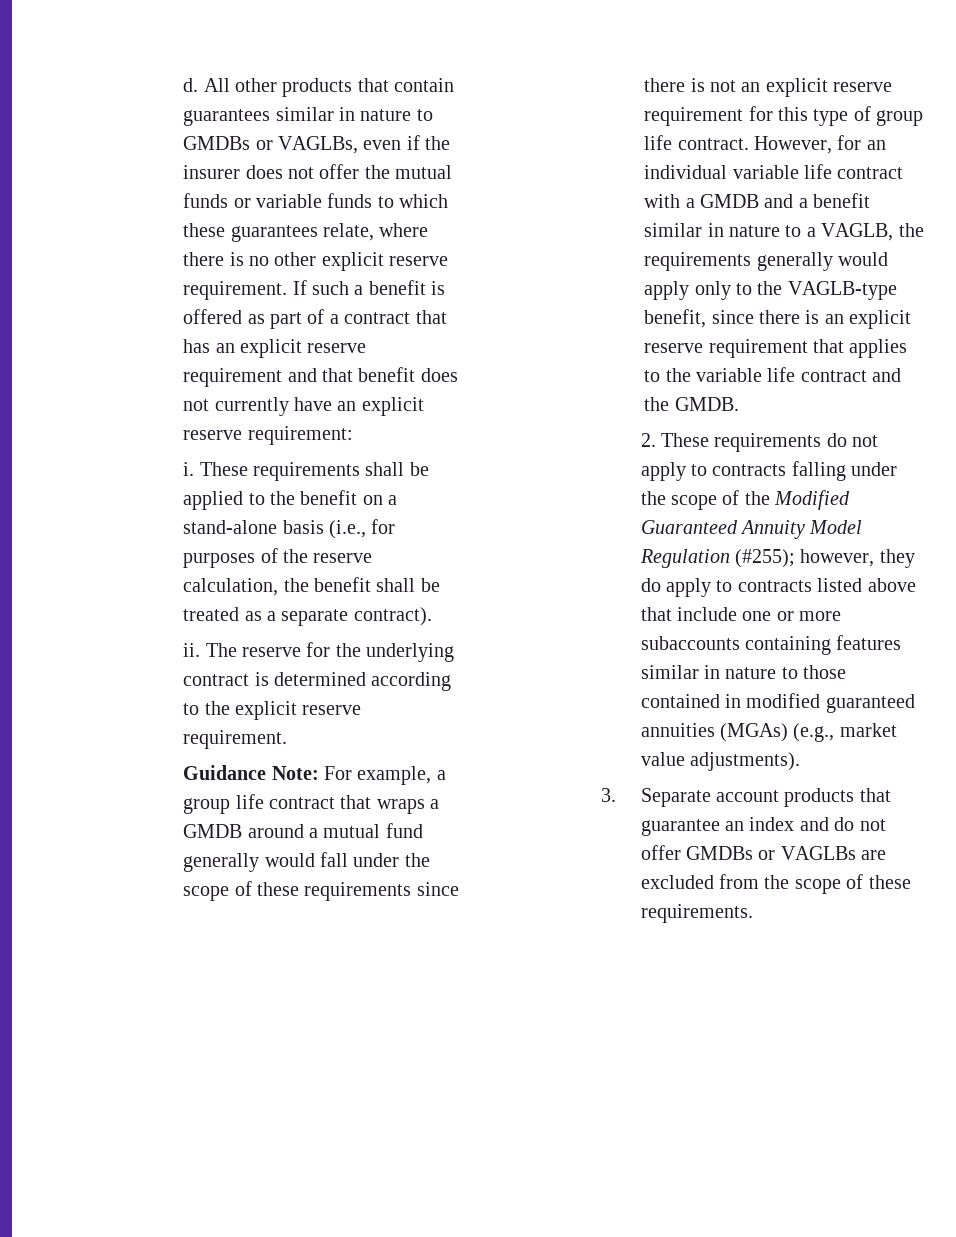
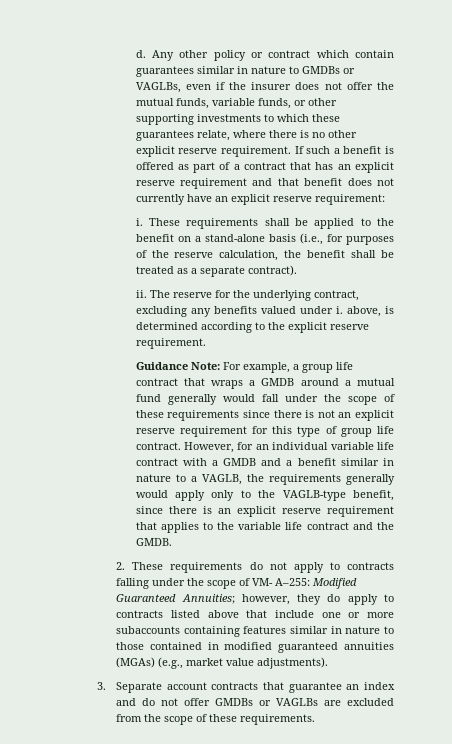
[203,78,389,97] All other products that -> [151,50,349,61] Any other policy or contract which
[183,193,373,208] funds or variable funds -> [175,98,337,109] [135,114,261,125] funds, variable funds, or other supporting investments
[183,674,250,686] contract -> [313,290,359,301] [135,306,381,317] contract, excluding any benefits valued under i. above,
[744,490,851,510] [640,520,863,539] [639,549,795,568] the Modified Guaranteed Annuity Model Regulation (#255); -> [252,578,358,589] [116,594,235,604] VM- A–255: Modified Guaranteed Annuities;
[784,788,855,807] products -> [211,682,259,690] contracts

